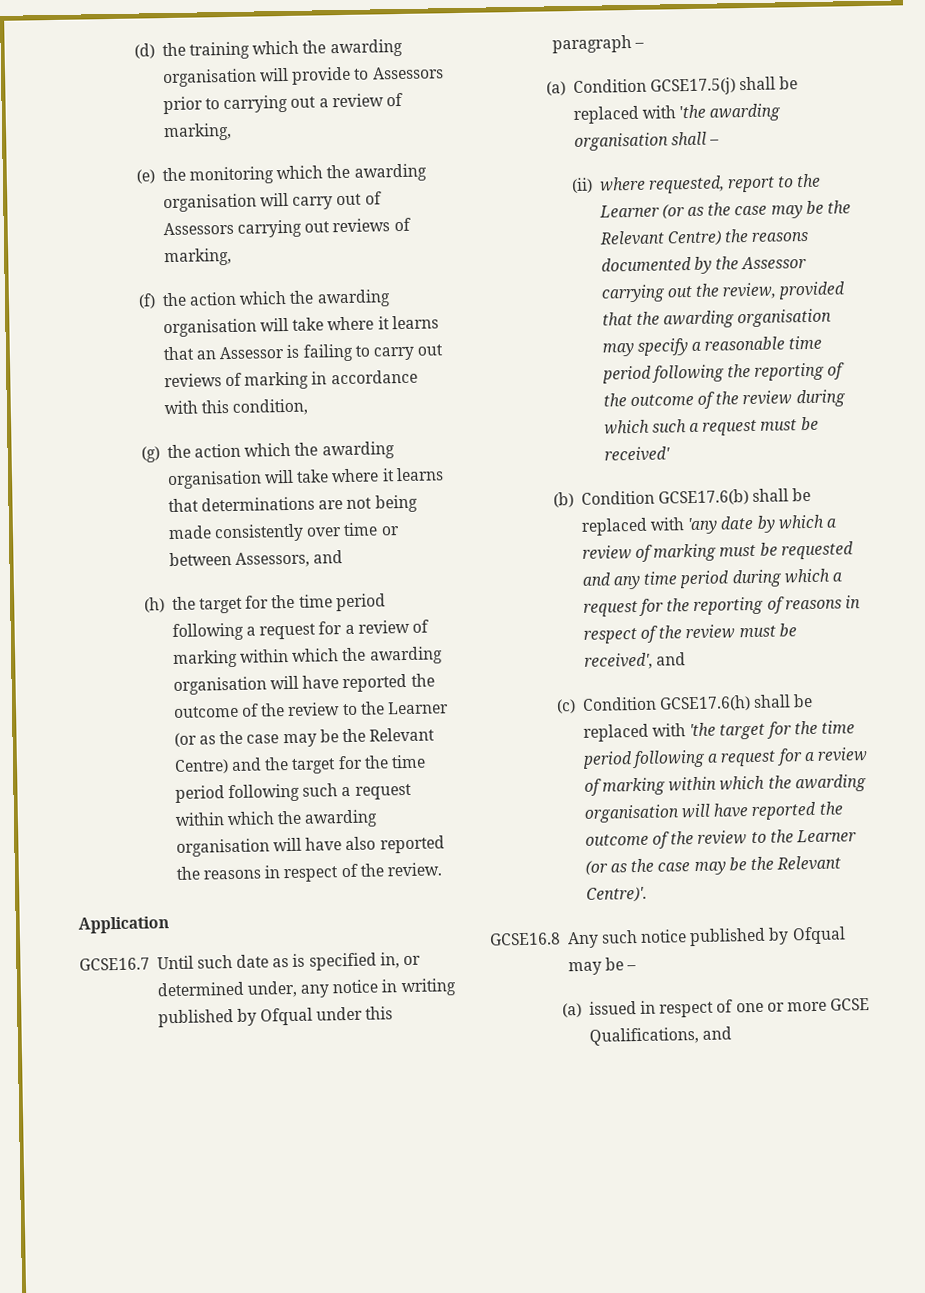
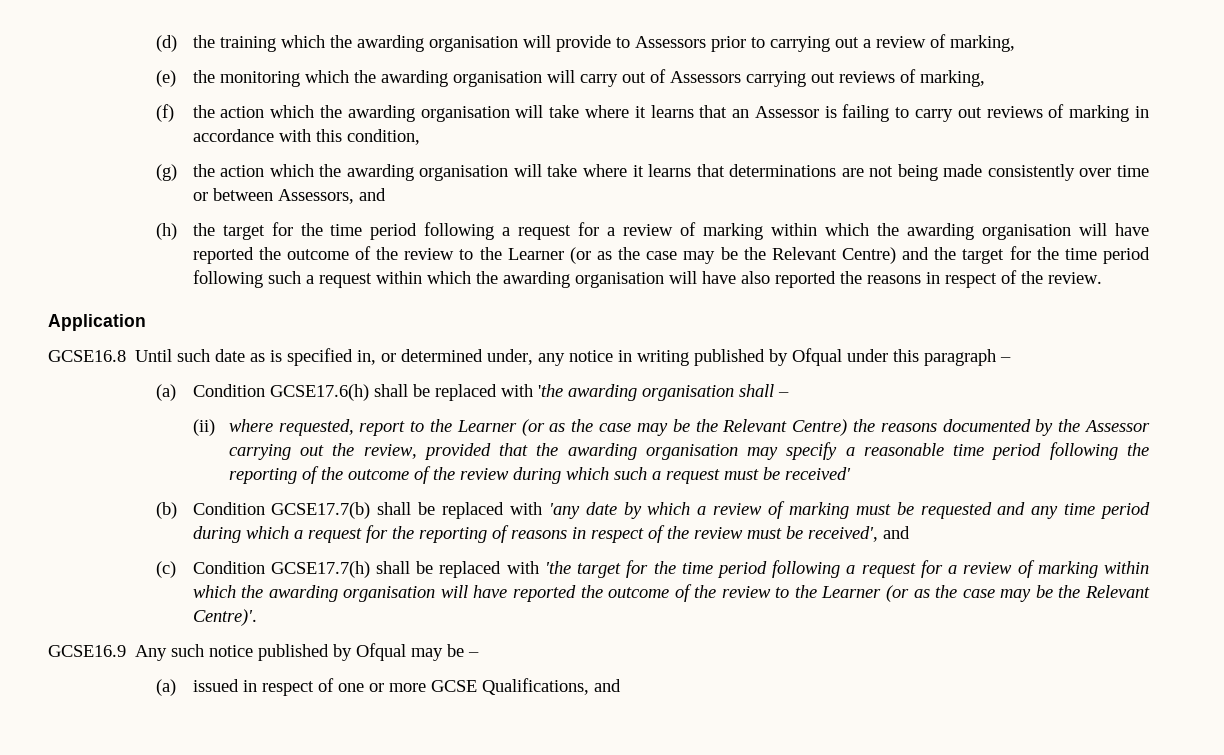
[79,957,150,971] GCSE16.7 -> [48,350,126,362] GCSE16.8
[650,77,737,96] GCSE17.5(j) -> [269,384,369,401] GCSE17.6(h)
[658,489,750,506] GCSE17.6(b) -> [271,502,371,519] GCSE17.7(b)
[659,695,752,712] GCSE17.6(h) -> [270,561,370,578] GCSE17.7(h)
[489,932,561,946] GCSE16.8 -> [48,645,126,657] GCSE16.9

